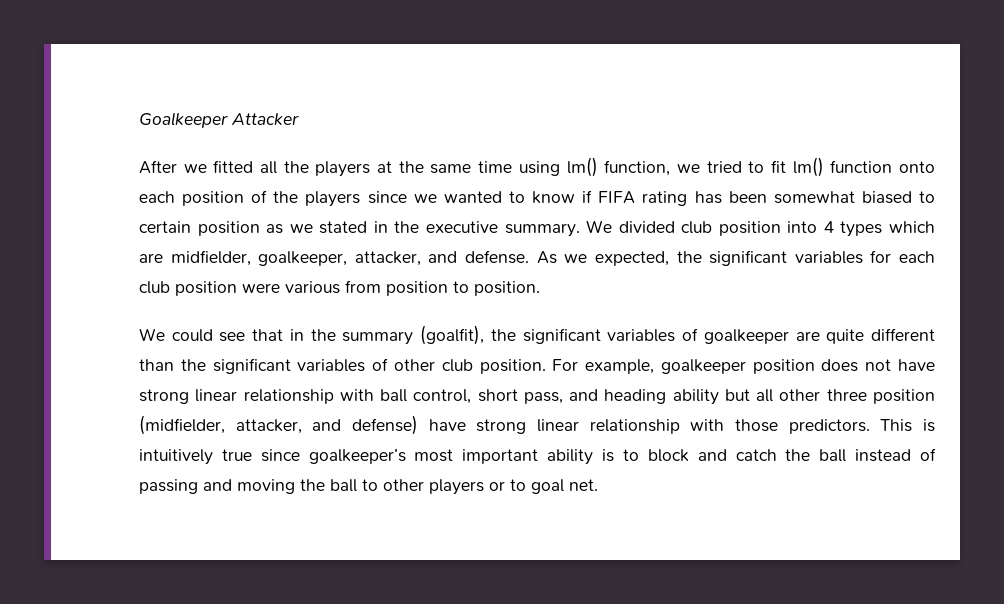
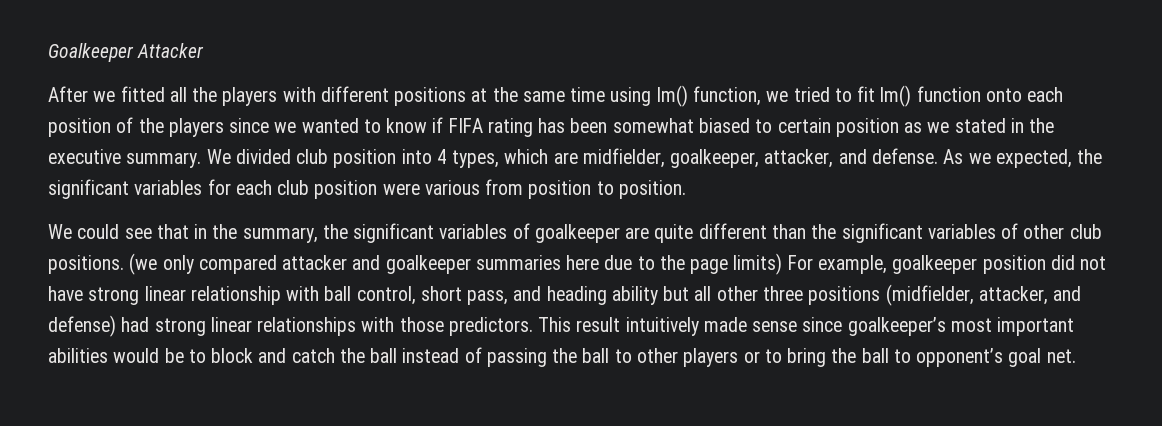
(371, 169) none -> [282,86,467,106] with different positions
[840,221,883,237] types -> [452,150,500,168] types,
[342,325,485,345] summary (goalfit), -> [242,227,318,243] summary,
[479,359,546,374] position. -> [48,253,783,275] positions. (we only compared attacker and goalkeeper summaries here due to the page limits)
[821,359,859,372] does -> [1050,255,1075,270] did
[872,389,935,404] position -> [808,286,881,305] positions
[428,419,680,434] have strong linear relationship -> [121,317,357,336] had strong linear relationships
[922,419,935,432] [139,449,252,465] is intuitively true -> [576,317,798,336] result intuitively made sense
[547,449,615,465] ability is -> [48,348,184,363] abilities would be
[203,479,295,494] and moving -> (547, 357) none
(526, 485) none -> [787,348,1004,367] bring the ball to opponent’s

